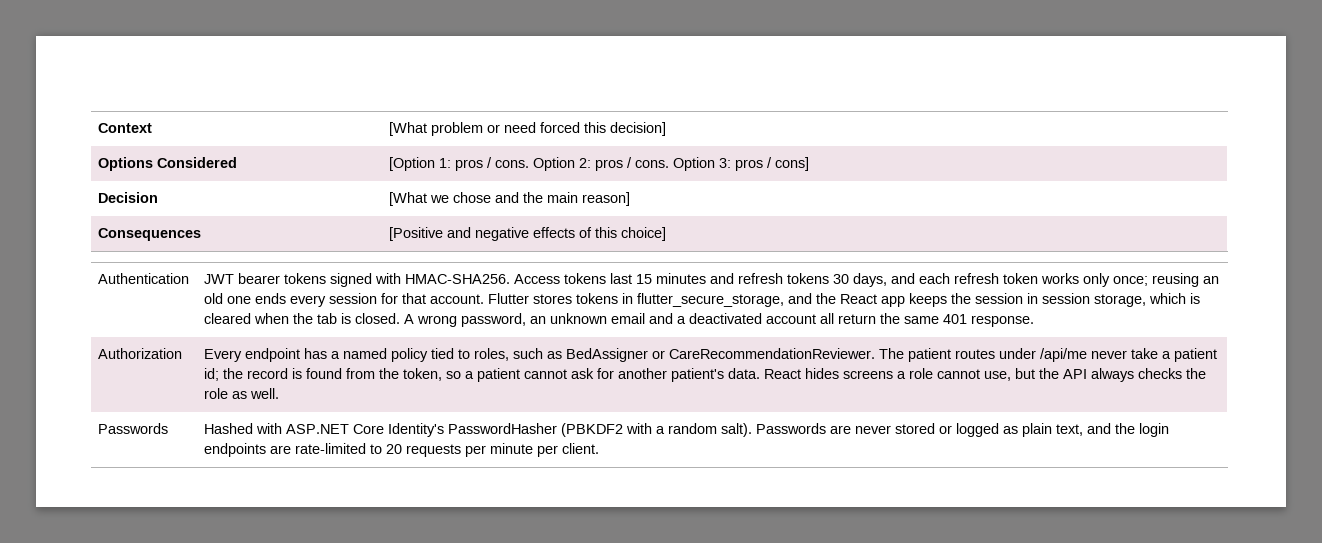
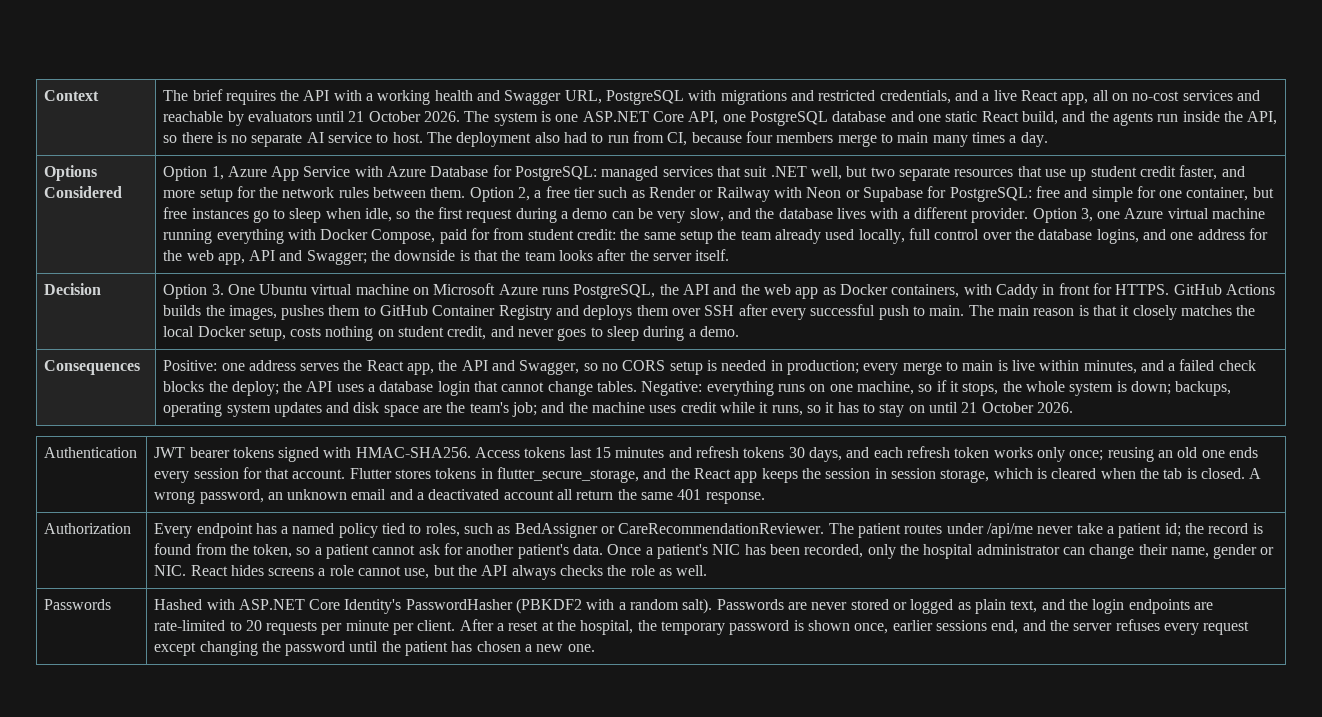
[389,122,667,136] [98,157,238,171] [389,157,810,171] [98,192,159,203] [389,192,631,206] [98,228,202,241] [389,227,667,241] [What problem or need forced this decision] // Options Considered | [Option 1: pros / cons. Option 2: pros / cons. Option 3: pros / cons] // Decision | [What we chose and the main reason] // Consequences | [Positive and negative effects of this choice] -> [163,89,1260,105] [163,111,1278,126] [163,131,1048,147] [44,165,98,181] [44,186,123,198] [163,165,1245,181] [163,186,1274,202] [163,207,1266,223] [163,228,1268,244] [163,249,730,265] [44,283,102,295] [163,283,1275,299] [163,304,1256,320] [163,326,739,341] [44,360,141,375] [163,359,1256,375] [163,380,1232,396] [163,402,1073,417] The brief requires the API with a working health and Swagger URL, PostgreSQL with migrations and restricted credentials, and a live React app, all on no-cost services and reachable by evaluators until 21 October 2026. The system is one ASP.NET Core API, one PostgreSQL database and one static React build, and the agents run inside the API, so there is no separate AI service to host. The deployment also had to run from CI, because four members merge to main many times a day. // Options Considered | Option 1, Azure App Service with Azure Database for PostgreSQL: managed services that suit .NET well, but two separate resources that use up student credit faster, and more setup for the network rules between them. Option 2, a free tier such as Render or Railway with Neon or Supabase for PostgreSQL: free and simple for one container, but free instances go to sleep when idle, so the first request during a demo can be very slow, and the database lives with a different provider. Option 3, one Azure virtual machine running everything with Docker Compose, paid for from student credit: the same setup the team already used locally, full control over the database logins, and one address for the web app, API and Swagger; the downside is that the team looks after the server itself. // Decision | Option 3. One Ubuntu virtual machine on Microsoft Azure runs PostgreSQL, the API and the web app as Docker containers, with Caddy in front for HTTPS. GitHub Actions builds the images, pushes them to GitHub Container Registry and deploys them over SSH after every successful push to main. The main reason is that it closely matches the local Docker setup, costs nothing on student credit, and never goes to sleep during a demo. // Consequences | Positive: one address serves the React app, the API and Swagger, so no CORS setup is needed in production; every merge to main is live within minutes, and a failed check blocks the deploy; the API uses a database login that cannot change tables. Negative: everything runs on one machine, so if it stops, the whole system is down; backups, operating system updates and disk space are the team's job; and the machine uses credit while it runs, so it has to stay on until 21 October 2026.
(761, 373) none -> [607,544,1275,559] [154,565,187,576] Once a patient's NIC has been recorded, only the hospital administrator can change their name, gender or NIC.
(600, 448) none -> [459,619,1250,635] [154,641,595,656] After a reset at the hospital, the temporary password is shown once, earlier sessions end, and the server refuses every request except changing the password until the patient has chosen a new one.

